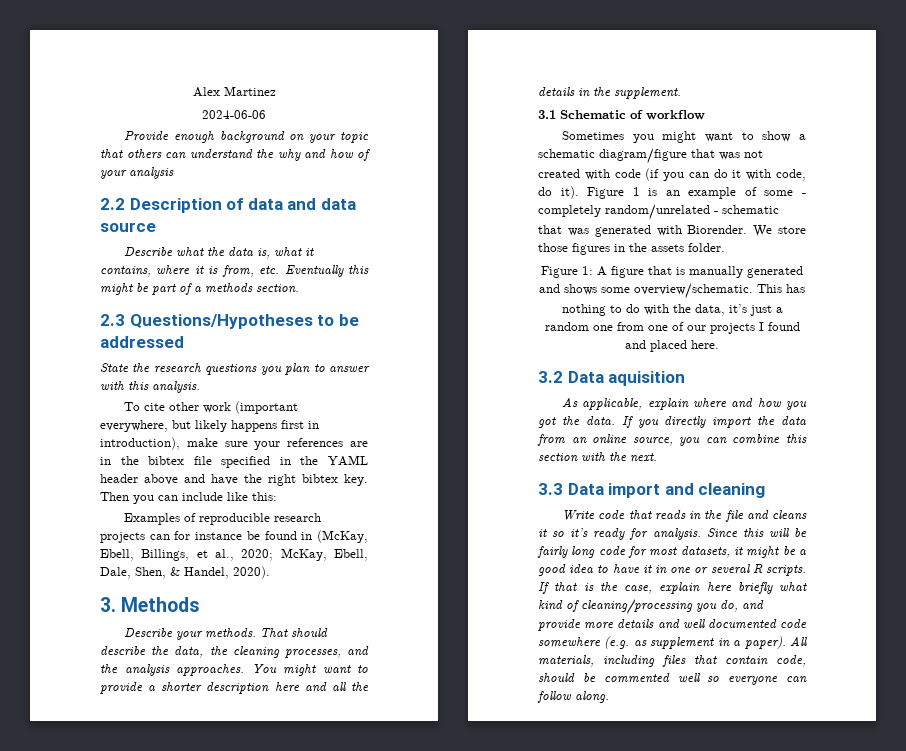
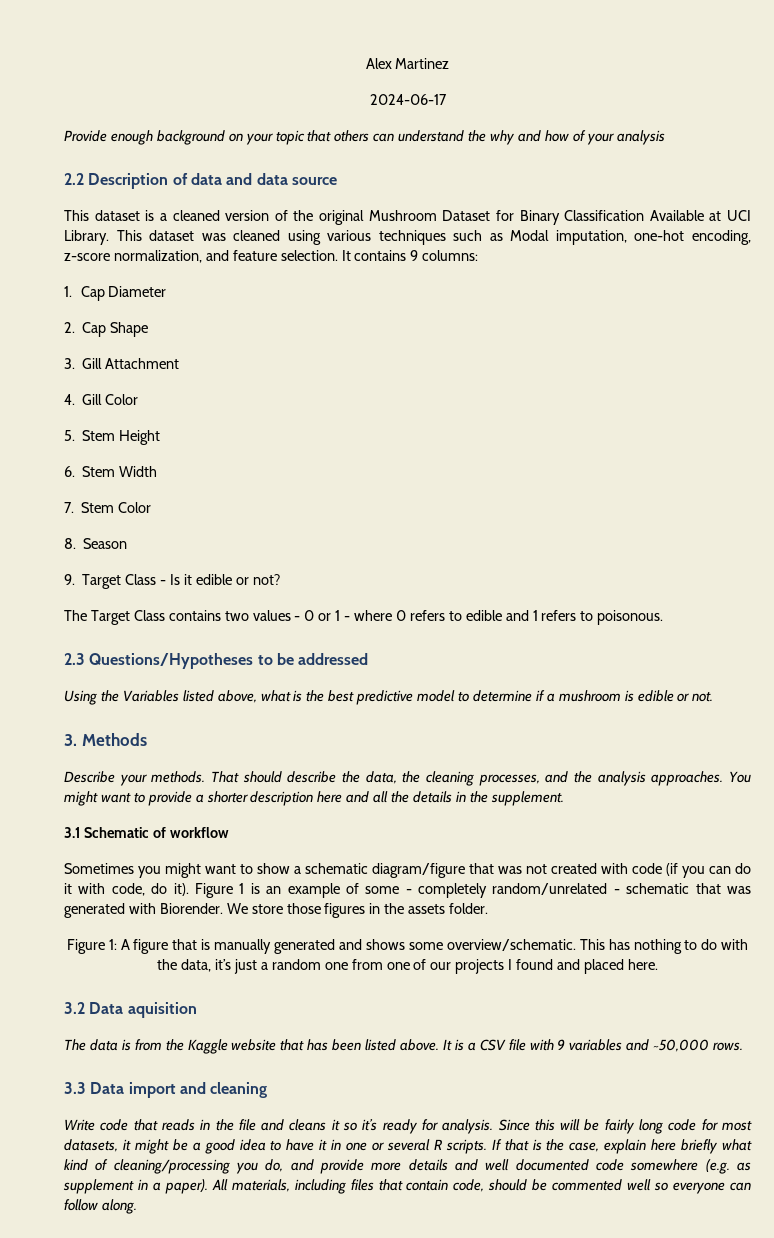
[202,110,266,119] 2024-06-06 -> [369,94,447,105] 2024-06-17
[124,247,315,259] [100,265,369,277] [100,283,299,295] Describe what the data is, what it contains, where it is from, etc. Eventually this might be part of a methods section. -> [64,210,751,225] [64,230,752,245] [64,250,479,263] [64,286,167,301] [64,322,149,337] [64,358,180,369] [64,394,139,405] [64,430,161,445] [64,466,158,477] [64,502,152,513] [64,538,128,549] [64,574,280,589] [64,610,664,625] This dataset is a cleaned version of the original Mushroom Dataset for Binary Classification Available at UCI Library. This dataset was cleaned using various techniques such as Modal imputation, one-hot encoding, z-score normalization, and feature selection. It contains 9 columns: // 1. Cap Diameter // 2. Cap Shape // 3. Gill Attachment // 4. Gill Color // 5. Stem Height // 6. Stem Width // 7. Stem Color // 8. Season // 9. Target Class - Is it edible or not? // The Target Class contains two values - 0 or 1 - where 0 refers to edible and 1 refers to poisonous.
[100,363,370,375] [100,381,200,393] [124,401,299,414] [100,420,319,432] [100,437,368,450] [100,455,368,468] [100,474,368,486] [100,492,277,504] [124,513,322,525] [100,530,368,543] [100,548,368,561] [100,566,270,579] State the research questions you plan to answer with this analysis. // To cite other work (important everywhere, but likely happens first in introduction), make sure your references are in the bibtex file specified in the YAML header above and have the right bibtex key. Then you can include like this: // Examples of reproducible research projects can for instance be found in (McKay, Ebell, Billings, et al., 2020; McKay, Ebell, Dale, Shen, & Handel, 2020). -> [64,690,714,705] Using the Variables listed above, what is the best predictive model to determine if a mushroom is edible or not.
[562,397,807,410] [538,416,806,428] [537,434,807,446] [538,452,657,462] As applicable, explain where and how you got the data. If you directly import the data from an online source, you can combine this section with the next. -> [64,1039,744,1054] The data is from the Kaggle website that has been listed above. It is a CSV file with 9 variables and ~50,000 rows.

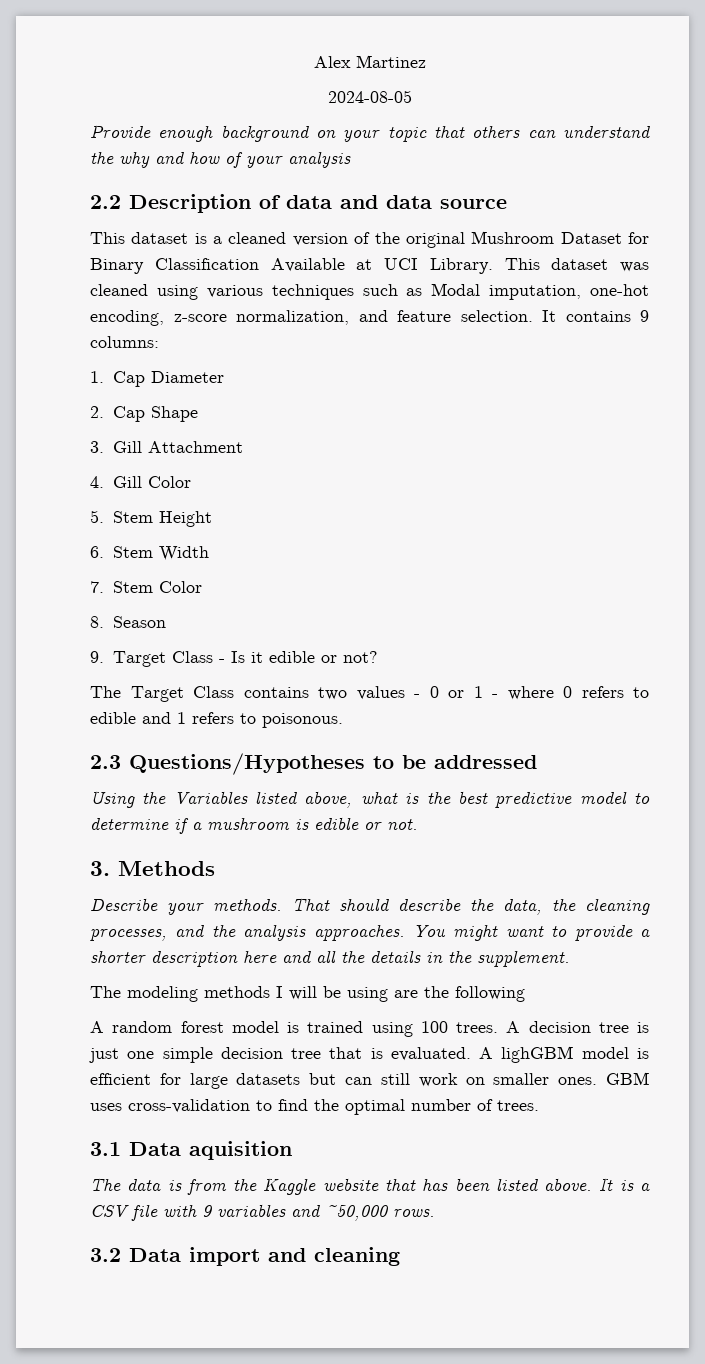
[369,94,447,105] 2024-06-17 -> [327,90,412,103] 2024-08-05
[64,827,229,838] [64,863,751,878] [64,883,752,898] [64,903,489,918] [66,939,749,954] [157,959,658,974] [64,1002,85,1014] 3.1 Schematic of workflow // Sometimes you might want to show a schematic diagram/figure that was not created with code (if you can do it with code, do it). Figure 1 is an example of some - completely random/unrelated - schematic that was generated with Biorender. We store those figures in the assets folder. // Figure 1: A figure that is manually generated and shows some overview/schematic. This has nothing to do with the data, it’s just a random one from one of our projects I found and placed here. // 3.2 -> [90,986,525,1002] [90,1021,649,1037] [89,1046,649,1063] [90,1072,649,1089] [90,1099,539,1115] [90,1142,121,1156] The modeling methods I will be using are the following // A random forest model is trained using 100 trees. A decision tree is just one simple decision tree that is evaluated. A lighGBM model is efficient for large datasets but can still work on smaller ones. GBM uses cross-validation to find the optimal number of trees. // 3.1
[64,1082,86,1094] 3.3 -> [90,1248,121,1262] 3.2
[64,1119,752,1134] [64,1139,752,1154] [64,1159,751,1174] [63,1179,752,1194] [64,1199,137,1214] // Write code that reads in the file and cleans it so it’s ready for analysis. Since this will be fairly long code for most datasets, it might be a good idea to have it in one or several R scripts. If that is the case, explain here briefly what kind of cleaning/processing you do, and provide more details and well documented code somewhere (e.g. as supplement in a paper). All materials, including files that contain code, should be commented well so everyone can follow along. -> (400, 1256) none

